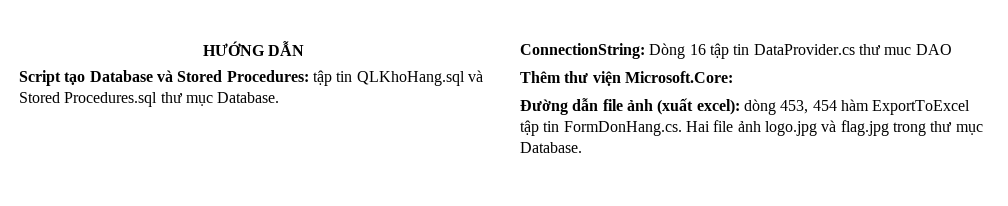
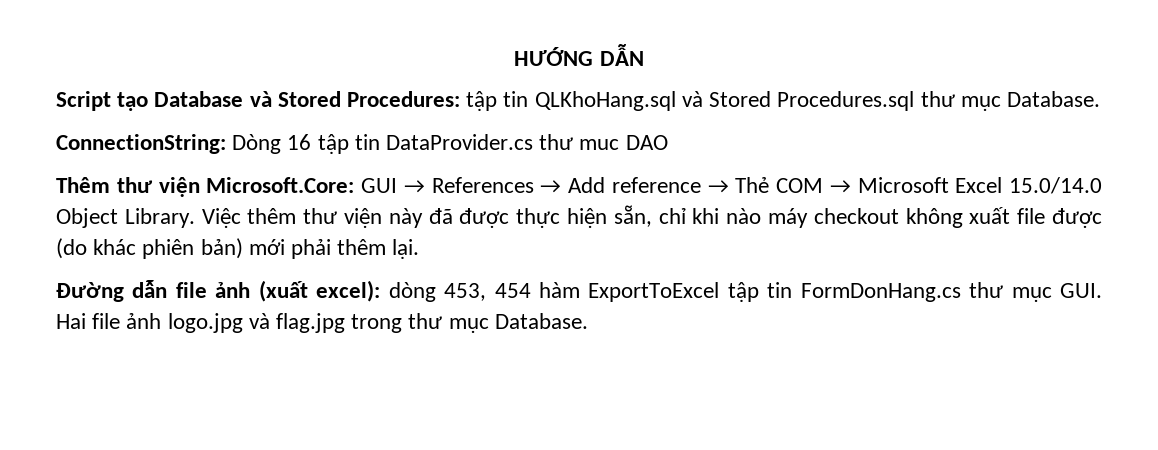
(733, 77) none -> [361,177,1102,194] [56,205,1102,228] [56,238,420,259] GUI → References → Add reference → Thẻ COM → Microsoft Excel 15.0/14.0 Object Library. Việc thêm thư viện này đã được thực hiện sẵn, chỉ khi nào máy checkout không xuất file được (do khác phiên bản) mới phải thêm lại.
[563,121,682,136] FormDonHang.cs. -> [800,282,1102,302] FormDonHang.cs thư mục GUI.

